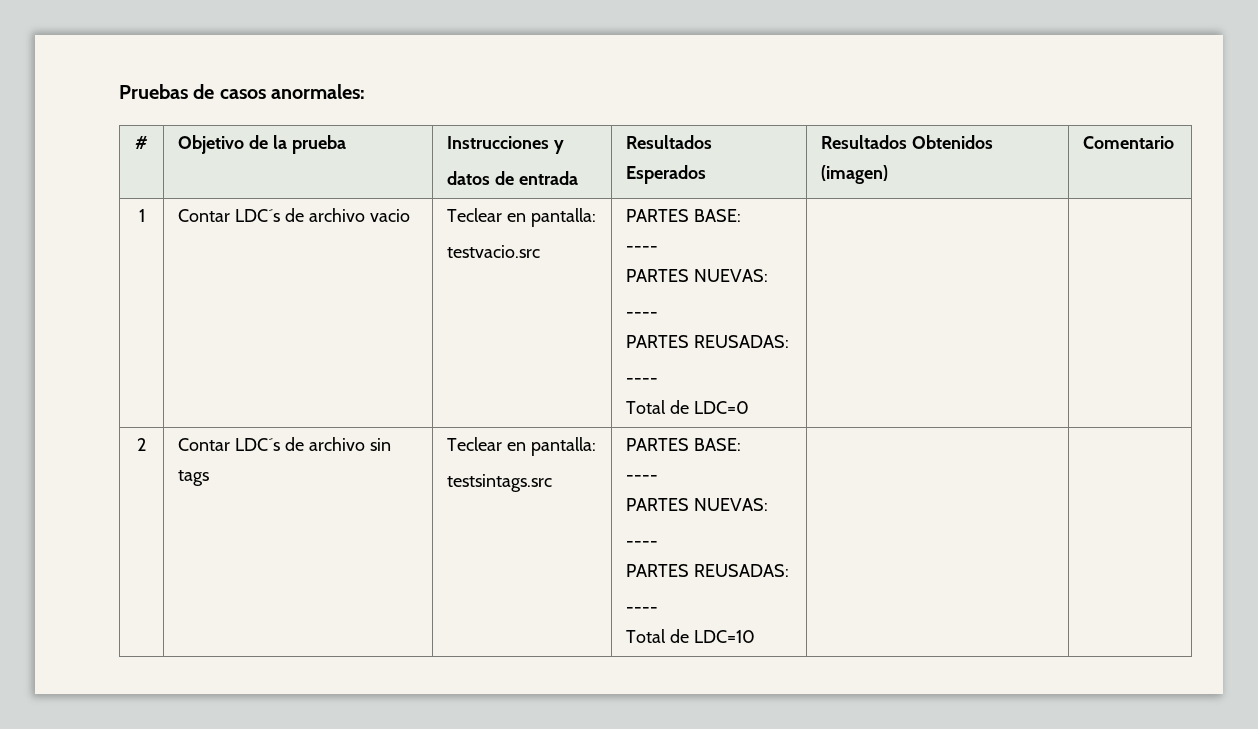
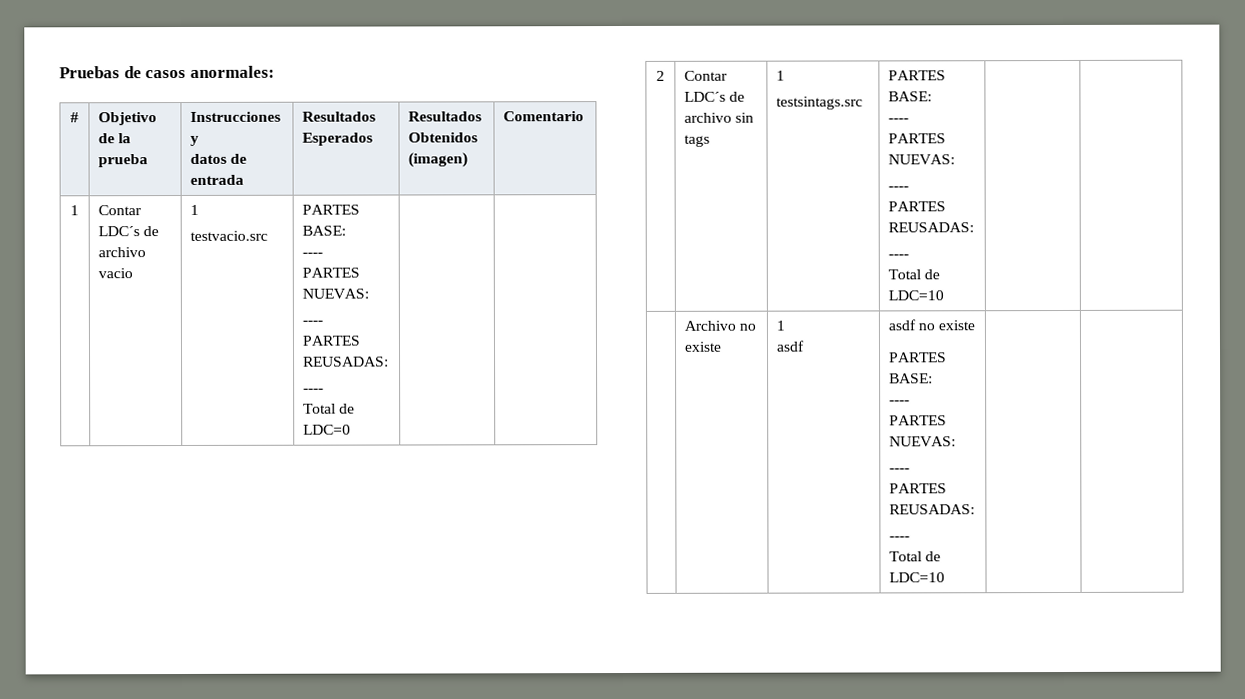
[447,208,597,227] Teclear en pantalla: -> [190,204,200,215] 1
[447,437,597,456] Teclear en pantalla: -> [776,70,786,81] 1
(756, 636) none -> [684,320,757,331] [684,341,723,352] [776,320,786,331] [776,340,806,352] [888,319,976,331] [889,352,948,363] [889,373,934,384] [889,400,911,405] [889,415,948,426] [889,436,957,447] [889,468,911,473] [889,483,948,494] [889,504,976,515] [889,536,911,541] [889,551,942,562] [889,572,946,583] // | Archivo no existe | 1 // asdf | asdf no existe // PARTES BASE: // ---- // PARTES NUEVAS: // ---- // PARTES REUSADAS: // ---- // Total de LDC=10 | |

